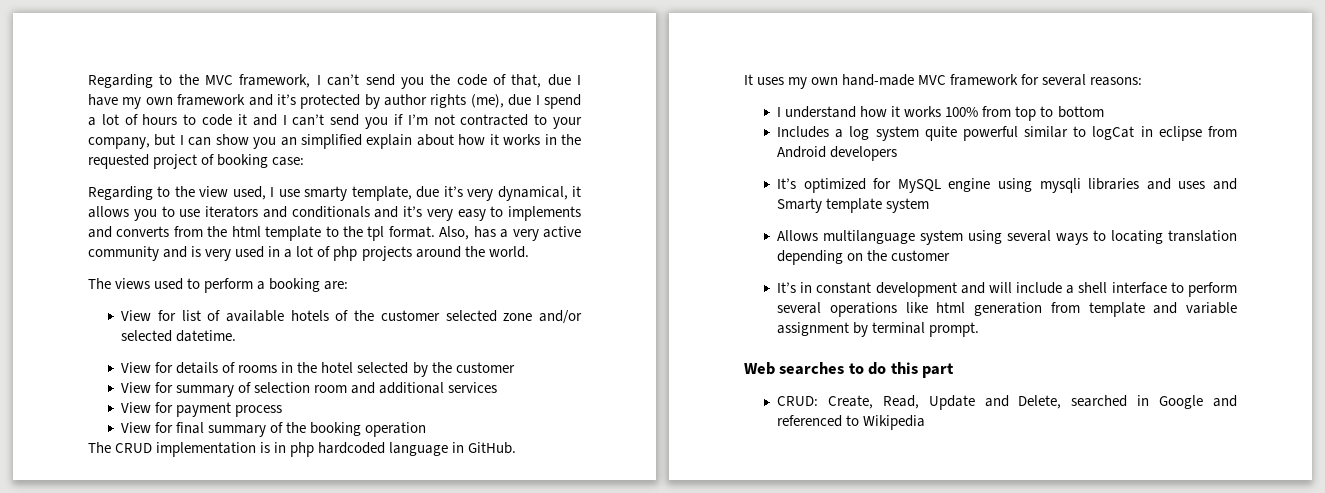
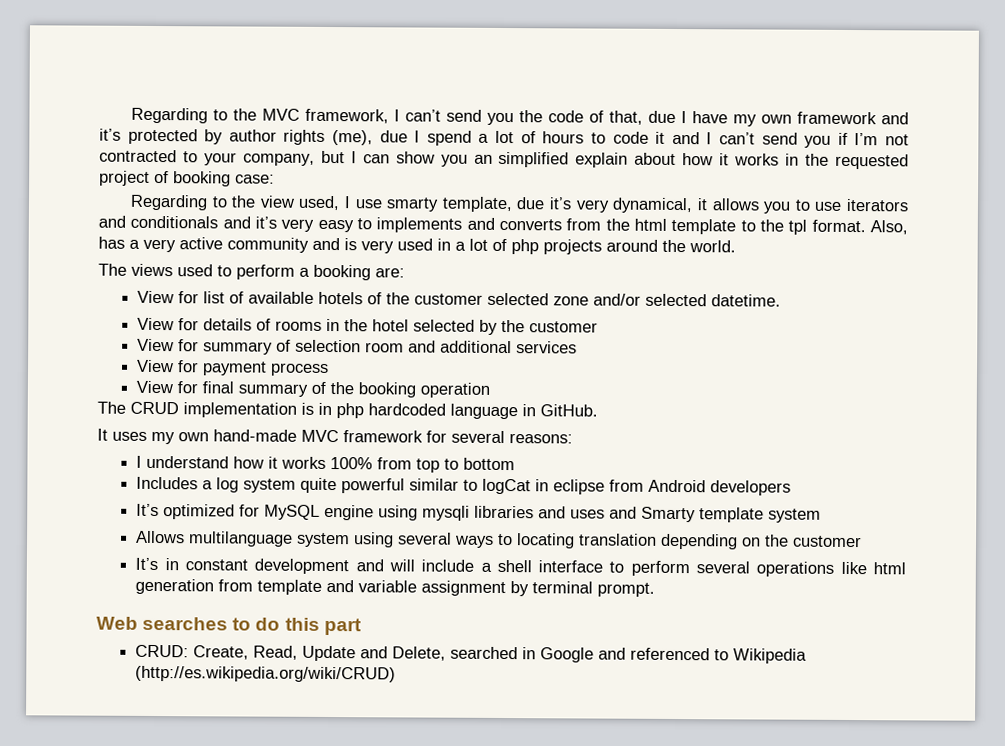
(926, 422) none -> [135,665,397,683] (http://es.wikipedia.org/wiki/CRUD)

